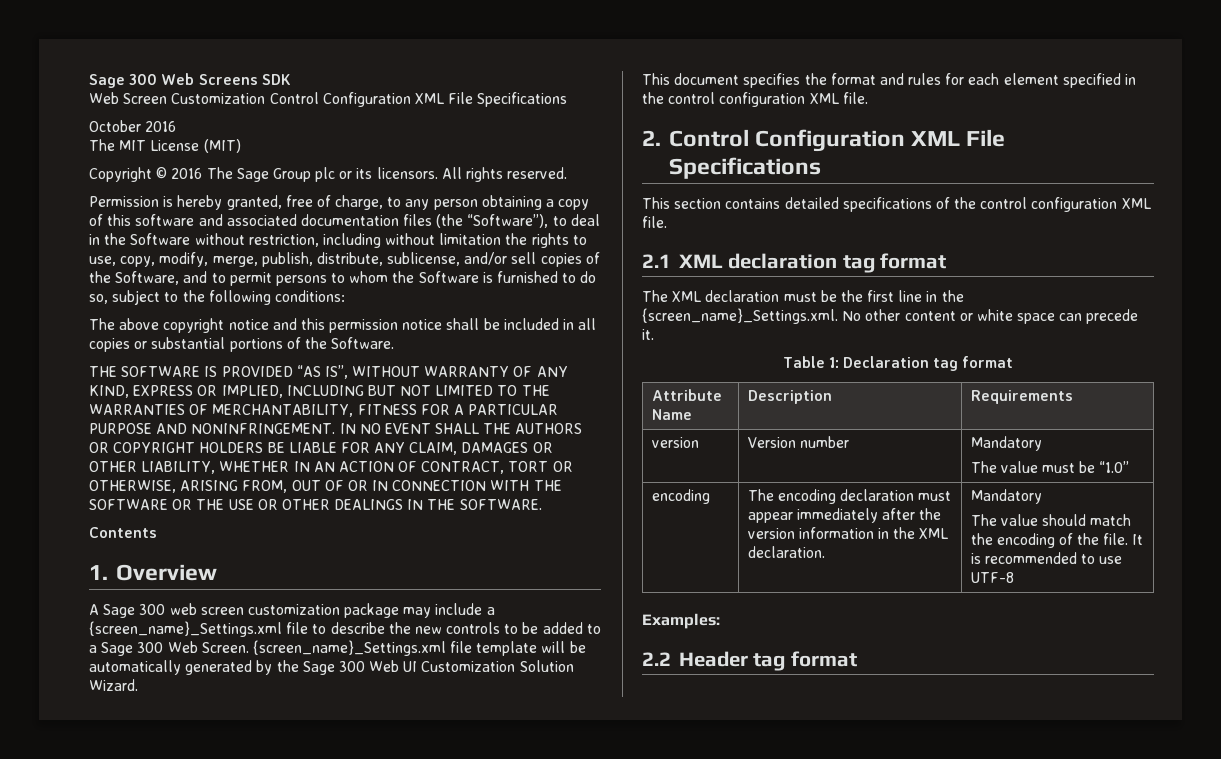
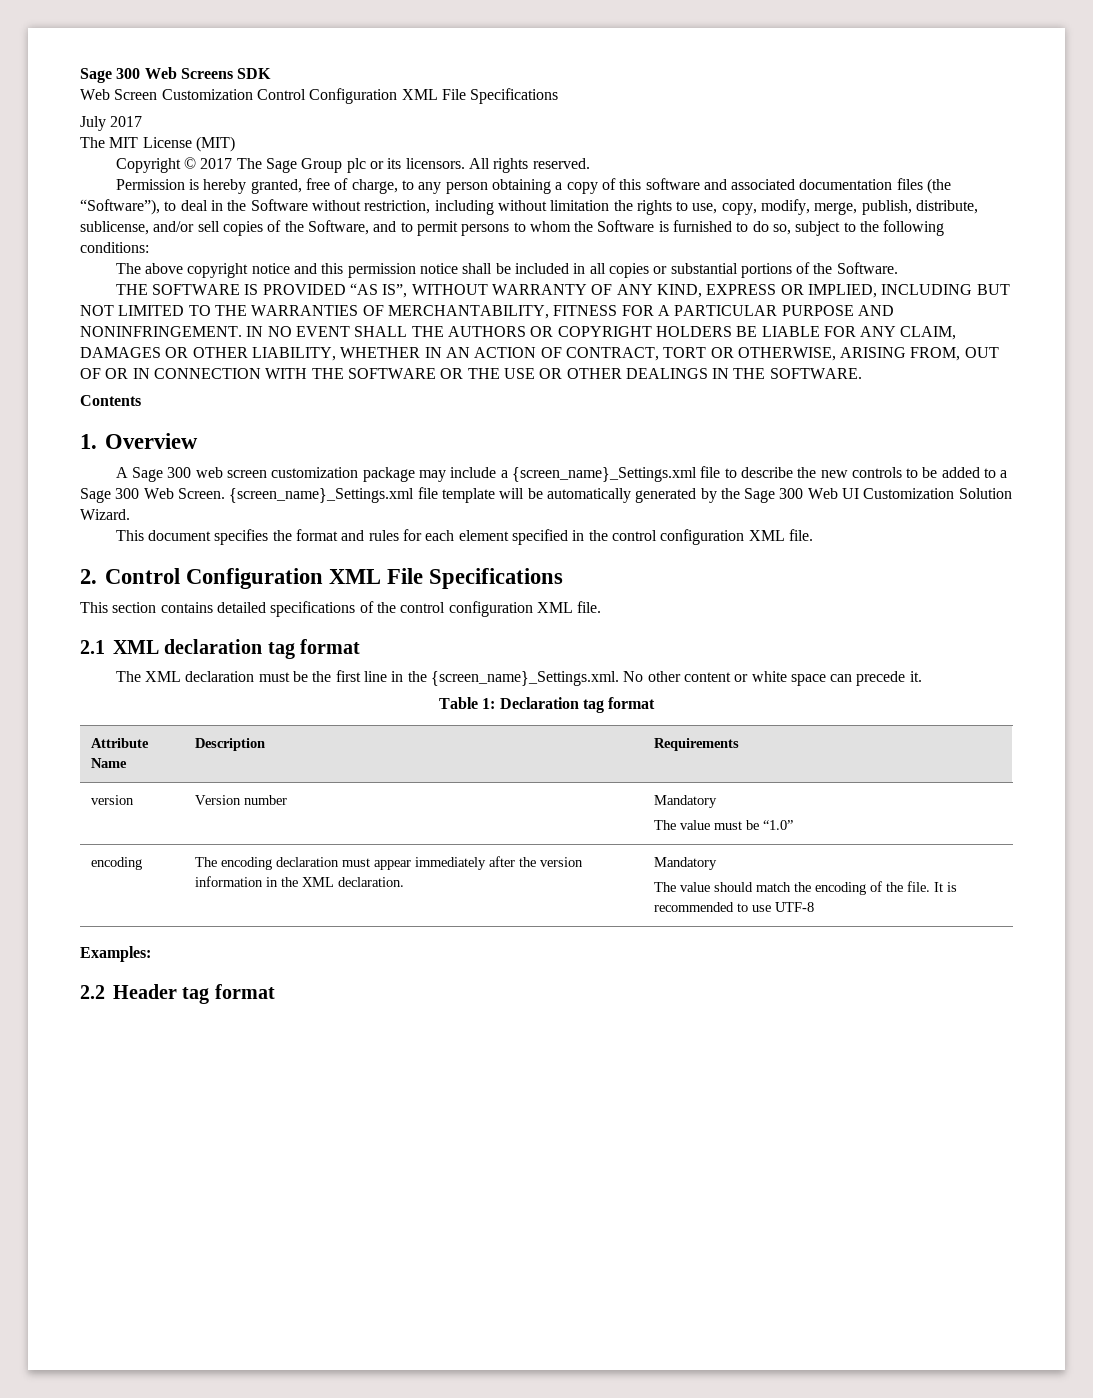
[89,120,177,132] October 2016 -> [80,116,143,131] July 2017
[171,168,203,179] 2016 -> [200,158,233,169] 2017

